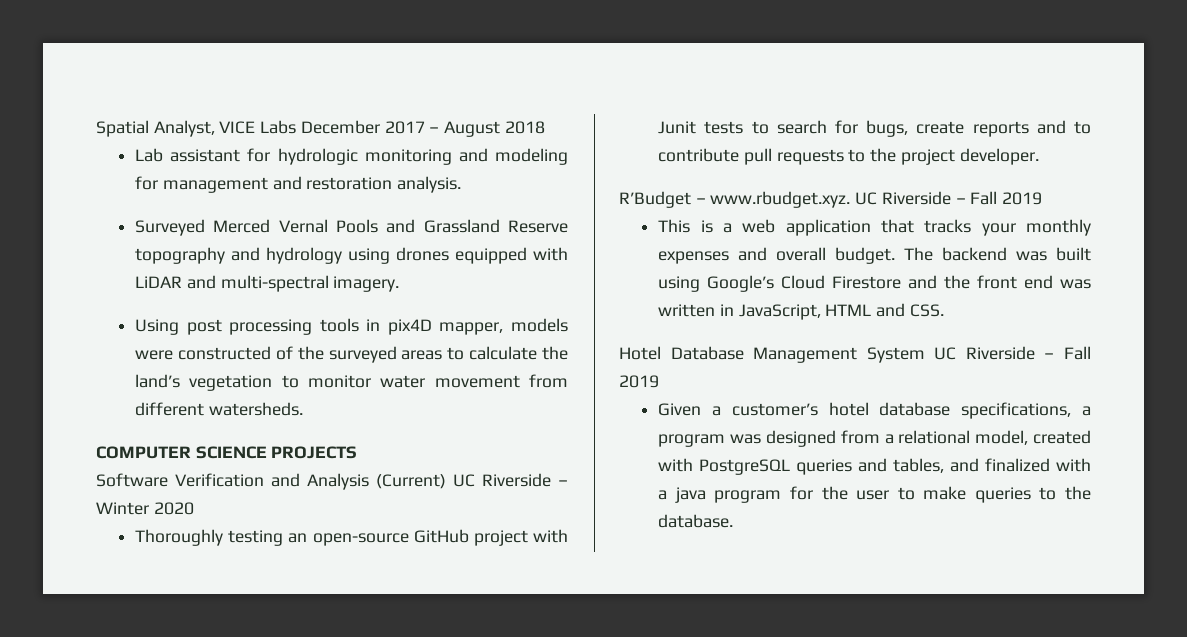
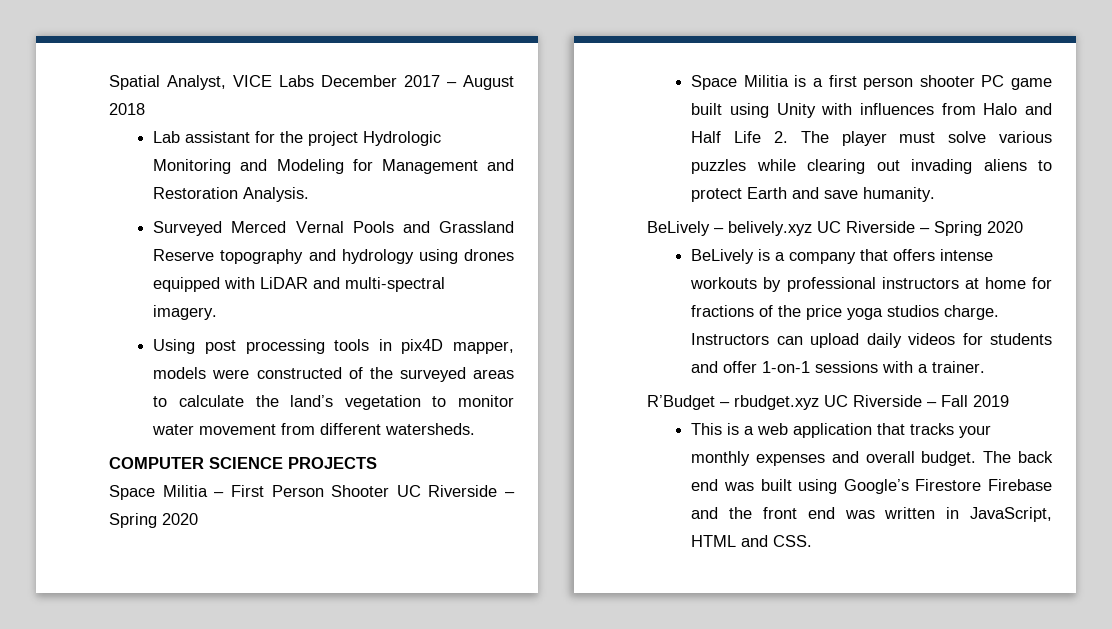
[277,148,568,165] [135,176,462,193] hydrologic monitoring and modeling for management and restoration analysis. -> [280,131,442,146] [153,159,514,174] [153,187,310,202] the project Hydrologic Monitoring and Modeling for Management and Restoration Analysis.
[96,473,568,490] [96,502,194,515] [135,529,568,546] [658,120,1091,137] [658,148,1039,165] Software Verification and Analysis (Current) UC Riverside – Winter 2020 // Thoroughly testing an open-source GitHub project with Junit tests to search for bugs, create reports and to contribute pull requests to the project developer. -> [109,485,515,500] [109,513,198,528] [691,75,1052,90] [691,103,1052,118] [691,131,1052,146] [691,159,1052,174] [691,187,936,202] [647,221,1023,236] [691,249,994,264] [690,277,1052,292] [691,305,1000,320] [691,333,1052,348] [691,361,986,373] Space Militia – First Person Shooter UC Riverside – Spring 2020 // Space Militia is a first person shooter PC game built using Unity with influences from Halo and Half Life 2. The player must solve various puzzles while clearing out invading aliens to protect Earth and save humanity. // BeLively – belively.xyz UC Riverside – Spring 2020 // BeLively is a company that offers intense workouts by professional instructors at home for fractions of the price yoga studios charge. Instructors can upload daily videos for students and offer 1-on-1 sessions with a trainer.
[710,191,851,208] www.rbudget.xyz. -> [734,395,819,410] rbudget.xyz
[942,247,1008,261] backend -> [1018,451,1053,463] [691,479,719,491] back end
[781,275,902,289] Cloud Firestore -> [915,479,1052,491] Firestore Firebase
[619,346,1091,363] [619,375,659,388] [658,402,1091,419] [658,430,1091,447] [658,458,1091,475] [658,486,1091,503] [658,514,734,528] // Hotel Database Management System UC Riverside – Fall 2019 // Given a customer’s hotel database specifications, a program was designed from a relational model, created with PostgreSQL queries and tables, and finalized with a java program for the user to make queries to the database. -> (813, 541) none

